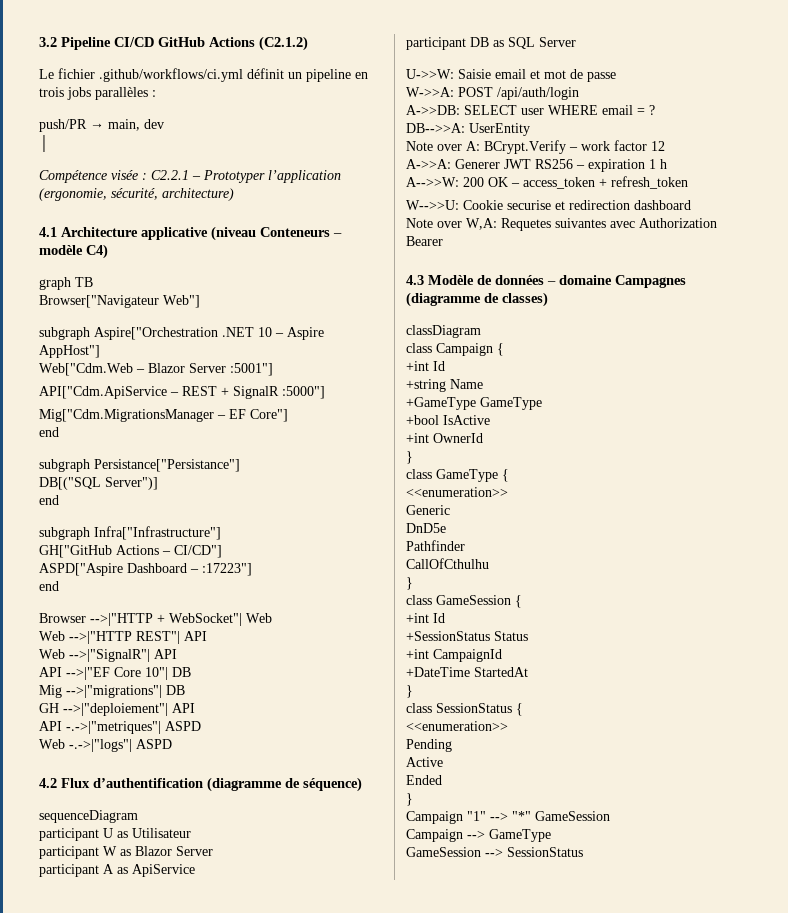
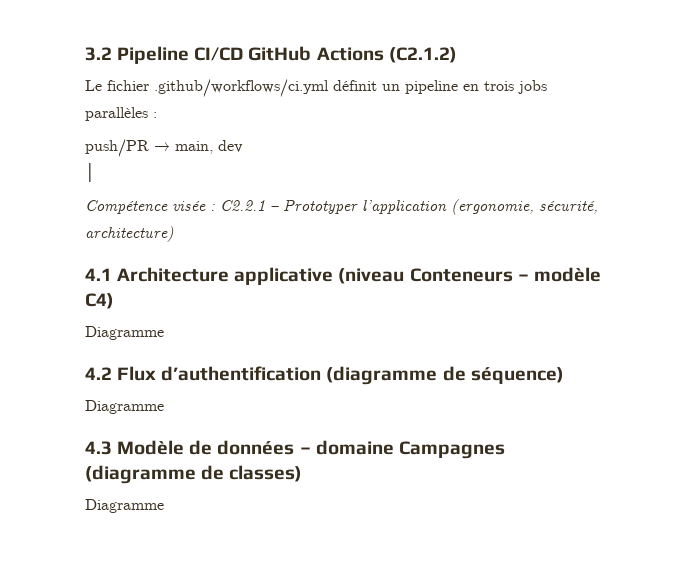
[39,277,93,290] [39,295,200,308] [39,327,324,340] [39,345,100,358] [39,363,273,376] [39,386,325,399] [39,409,288,422] [39,427,59,437] [39,459,240,472] [39,477,158,490] [39,495,59,505] [39,526,221,540] [39,545,222,558] [39,563,252,576] [39,581,59,591] [39,613,272,626] [39,631,207,644] [39,649,177,662] [39,667,191,680] [39,685,185,698] [39,703,195,716] [39,721,201,734] [39,739,172,752] graph TB // Browser["Navigateur Web"] // subgraph Aspire["Orchestration .NET 10 – Aspire AppHost"] // Web["Cdm.Web – Blazor Server :5001"] // API["Cdm.ApiService – REST + SignalR :5000"] // Mig["Cdm.MigrationsManager – EF Core"] // end // subgraph Persistance["Persistance"] // DB[("SQL Server")] // end // subgraph Infra["Infrastructure"] // GH["GitHub Actions – CI/CD"] // ASPD["Aspire Dashboard – :17223"] // end // Browser -->|"HTTP + WebSocket"| Web // Web -->|"HTTP REST"| API // Web -->|"SignalR"| API // API -->|"EF Core 10"| DB // Mig -->|"migrations"| DB // GH -->|"deploiement"| API // API -.->|"metriques"| ASPD // Web -.->|"logs"| ASPD -> [85,326,164,340] Diagramme
[39,810,138,823] [39,828,191,841] [39,846,213,859] [39,864,195,877] [406,37,576,50] [406,69,616,82] [406,87,579,100] [406,105,655,115] [406,123,530,136] [406,140,665,154] [406,159,667,172] [406,176,688,189] [406,200,691,210] [406,218,717,231] [406,236,443,246] sequenceDiagram // participant U as Utilisateur // participant W as Blazor Server // participant A as ApiService // participant DB as SQL Server // U->>W: Saisie email et mot de passe // W->>A: POST /api/auth/login // A->>DB: SELECT user WHERE email = ? // DB-->>A: UserEntity // Note over A: BCrypt.Verify – work factor 12 // A->>A: Generer JWT RS256 – expiration 1 h // A-->>W: 200 OK – access_token + refresh_token // W-->>U: Cookie securise et redirection dashboard // Note over W,A: Requetes suivantes avec Authorization Bearer -> [85,400,164,414] Diagramme
[406,325,481,338] [406,343,504,356] [406,361,445,371] [406,379,483,392] [406,397,542,410] [406,415,490,425] [406,433,483,443] [406,451,413,464] [406,469,509,482] [406,487,508,497] [406,505,450,515] [406,523,446,533] [406,540,465,551] [406,558,489,569] [406,577,413,590] [406,595,522,608] [406,613,445,623] [406,631,528,641] [406,649,502,662] [406,667,528,677] [406,685,413,698] [406,703,523,716] [406,721,508,731] [406,739,452,752] [406,757,443,767] [406,775,442,785] [406,793,413,806] [406,811,610,824] [406,829,551,842] [406,847,583,857] classDiagram // class Campaign { // +int Id // +string Name // +GameType GameType // +bool IsActive // +int OwnerId // } // class GameType { // <<enumeration>> // Generic // DnD5e // Pathfinder // CallOfCthulhu // } // class GameSession { // +int Id // +SessionStatus Status // +int CampaignId // +DateTime StartedAt // } // class SessionStatus { // <<enumeration>> // Pending // Active // Ended // } // Campaign "1" --> "*" GameSession // Campaign --> GameType // GameSession --> SessionStatus -> [85,499,164,513] Diagramme

